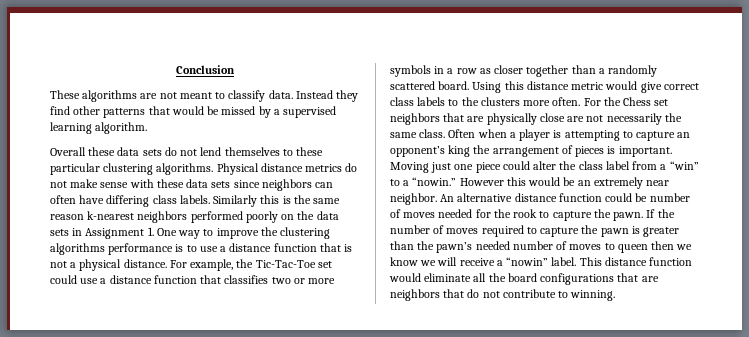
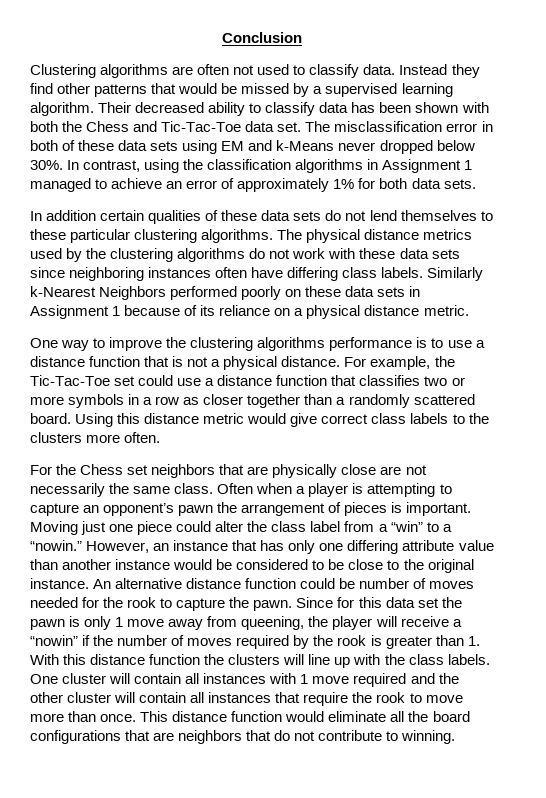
[50,90,80,99] These -> [30,64,96,78] Clustering
[159,92,212,99] not meant -> [197,64,290,75] often not used
[50,147,86,156] // Overall -> [98,102,489,116] [30,121,493,132] [30,140,475,154] [30,159,473,173] [30,178,476,192] [30,210,219,224] Their decreased ability to classify data has been shown with both the Chess and Tic-Tac-Toe data set. The misclassification error in both of these data sets using EM and k-Means never dropped below 30%. In contrast, using the classification algorithms in Assignment 1 managed to achieve an error of approximately 1% for both data sets. // In addition certain qualities of
[216,163,358,175] [50,179,129,188] Physical distance metrics do not make sense -> [277,229,473,243] [30,248,326,262] The physical distance metrics used by the clustering algorithms do not work
[261,179,334,191] neighbors can -> [69,267,212,281] neighboring instances
[260,195,341,204] [50,211,188,223] this is the same reason k-nearest neighbors -> [30,286,167,300] k-Nearest Neighbors
[297,211,315,220] the -> [305,286,342,297] these
[147,227,154,236] 1. -> [112,305,469,319] 1 because of its reliance on a physical distance metric. //
(581, 101) none -> (161, 437) //
[448,145,471,157] king -> [178,505,214,516] pawn
[459,177,670,189] [390,193,437,205] However this would be an extremely near neighbor. -> [86,540,494,554] [30,559,474,573] [30,578,89,589] However, an instance that has only one differing attribute value than another instance would be considered to be close to the original instance.
[646,209,656,218] If -> [296,597,462,608] [30,616,462,630] [30,635,91,646] Since for this data set the pawn is only 1 move away from queening, the player will receive a “nowin” if
[526,225,680,237] [390,241,693,253] [390,257,577,266] to capture the pawn is greater than the pawn’s needed number of moves to queen then we know we will receive a “nowin” label. -> [293,635,480,649] [30,654,490,668] [30,673,459,687] [30,692,463,706] [30,711,137,722] by the rook is greater than 1. With this distance function the clusters will line up with the class labels. One cluster will contain all instances with 1 move required and the other cluster will contain all instances that require the rook to move more than once.

